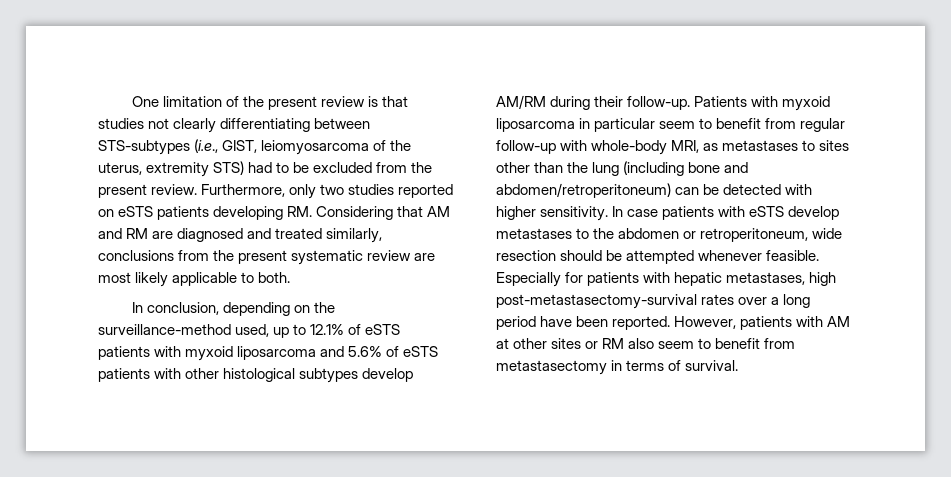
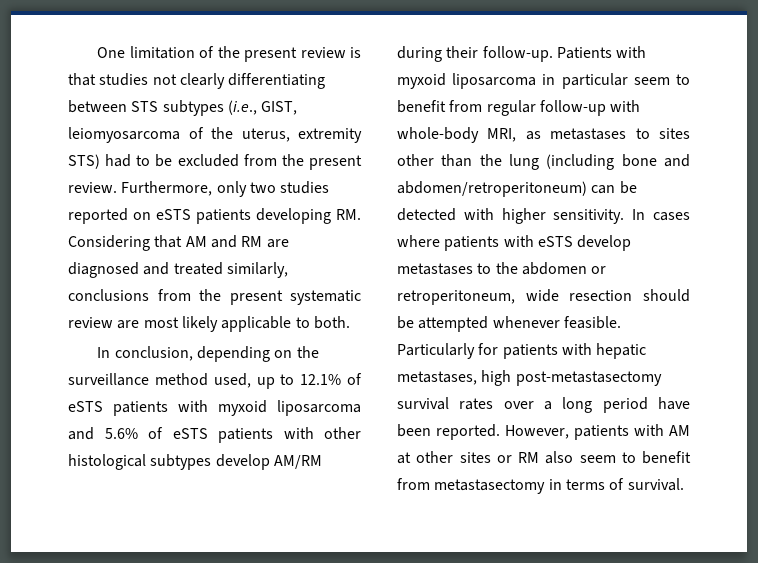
[98,140,190,155] STS-subtypes -> [131,100,224,116] STS subtypes
[98,324,231,335] surveillance-method -> [68,373,208,386] surveillance method
[627,209,659,217] case -> [653,212,690,221] [397,235,440,247] cases where
[496,272,561,287] Especially -> [397,343,475,359] Particularly
[496,294,697,309] post-metastasectomy-survival -> [515,371,662,386] [397,397,449,410] post-metastasectomy survival

